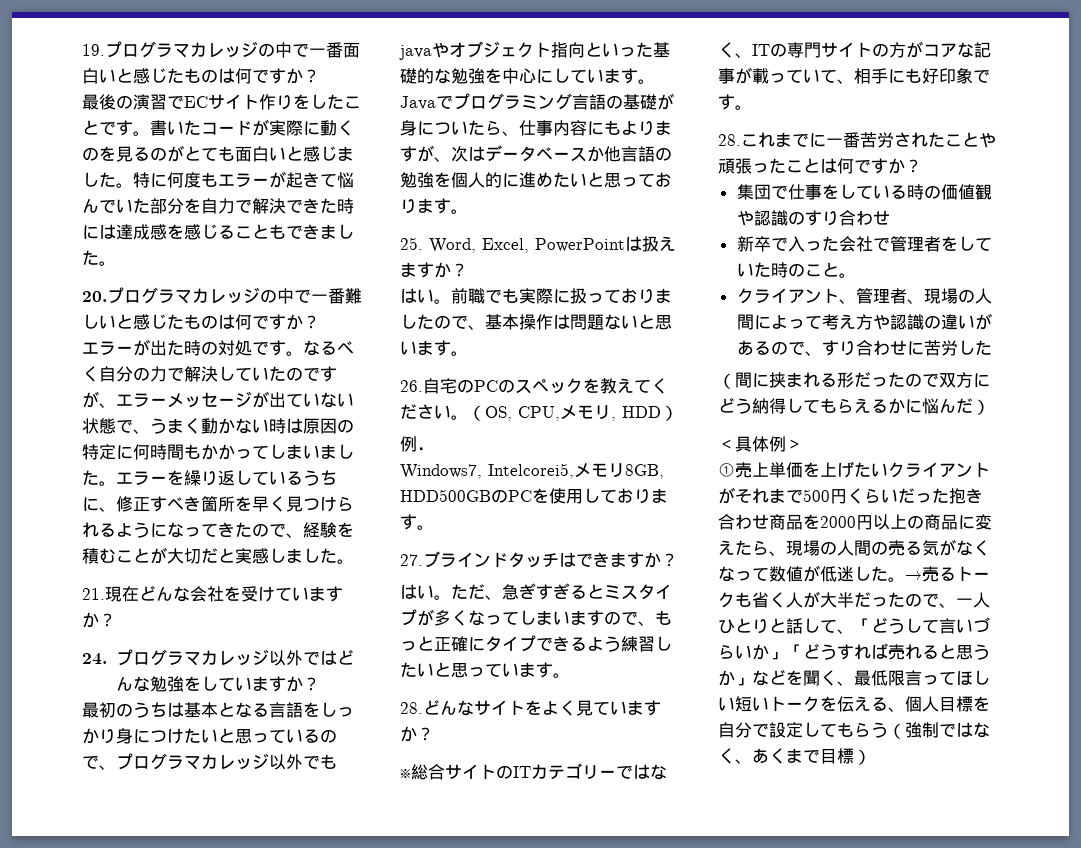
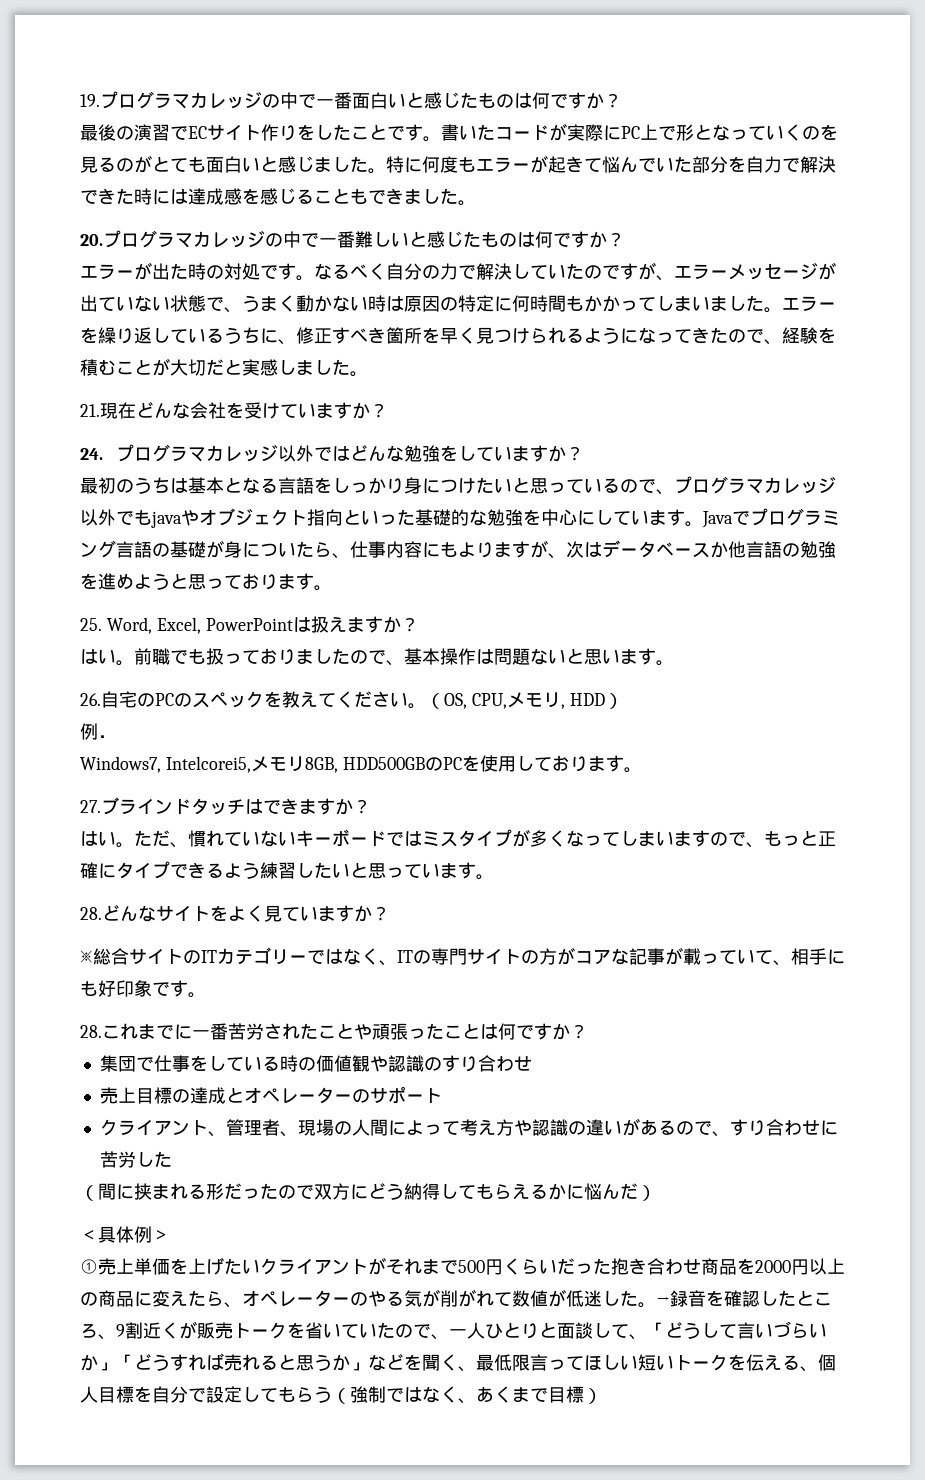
[320,120,337,136] 動 -> [621,124,784,141] PC上で形となってい
[451,172,587,188] 個人的に進めたい -> [98,573,170,590] 進めよう
[519,288,570,304] 実際に -> (206, 656) none
[502,583,604,600] 急ぎすぎると -> [188,829,422,847] 慣れていないキーボードでは
[736,236,992,252] [736,262,856,278] 新卒で入った会社で管理者をしていた時のこと。 -> [99,1086,442,1104] 売上目標の達成とオペレーターのサポート
[786,539,990,556] [718,566,752,582] 現場の人間の売る気がなくなっ -> [242,1289,494,1307] オペレーターのやる気が削がれ
[922,566,990,582] [718,591,888,608] 売るトークも省く人が大半だっ -> [670,1290,832,1307] [80,1321,377,1340] 録音を確認したところ、9割近くが販売トークを省いてい
[786,618,803,634] 話 -> [557,1322,593,1339] 面談

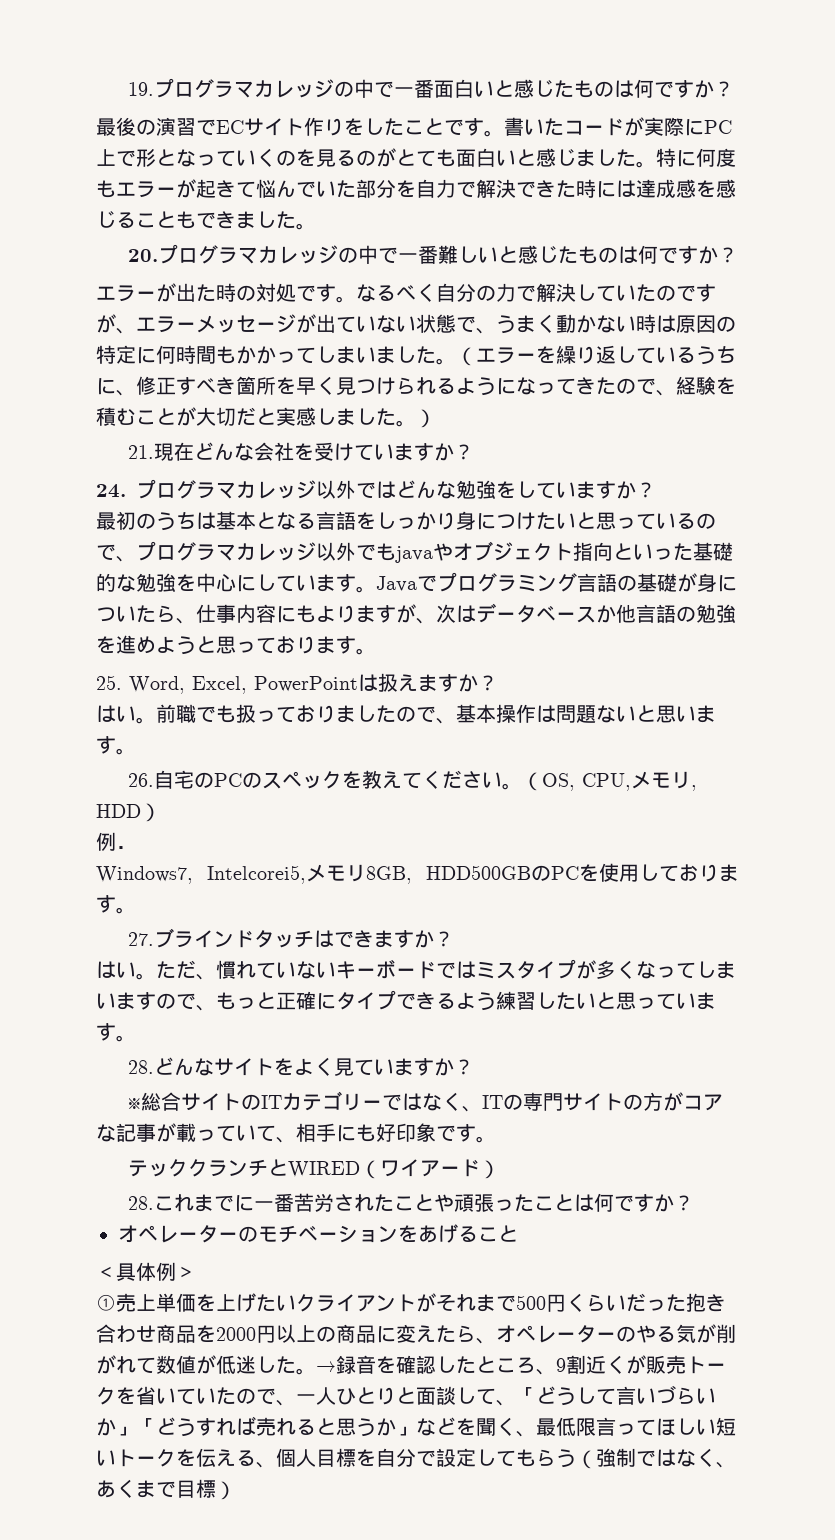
(782, 310) none -> [456,347,476,366] （
(368, 374) none -> [416,409,436,428] ）
(206, 995) none -> [127,1159,500,1179] // テッククランチとWIRED（ワイアード）
[99,1055,532,1072] [99,1086,442,1104] [99,1118,838,1137] [99,1151,172,1168] [80,1183,656,1201] 集団で仕事をしている時の価値観や認識のすり合わせ // 売上目標の達成とオペレーターのサポート // クライアント、管理者、現場の人間によって考え方や認識の違いがあるので、すり合わせに苦労した // （間に挟まれる形だったので双方にどう納得してもらえるかに悩んだ） -> [118,1224,518,1243] オペレーターのモチベーションをあげること

